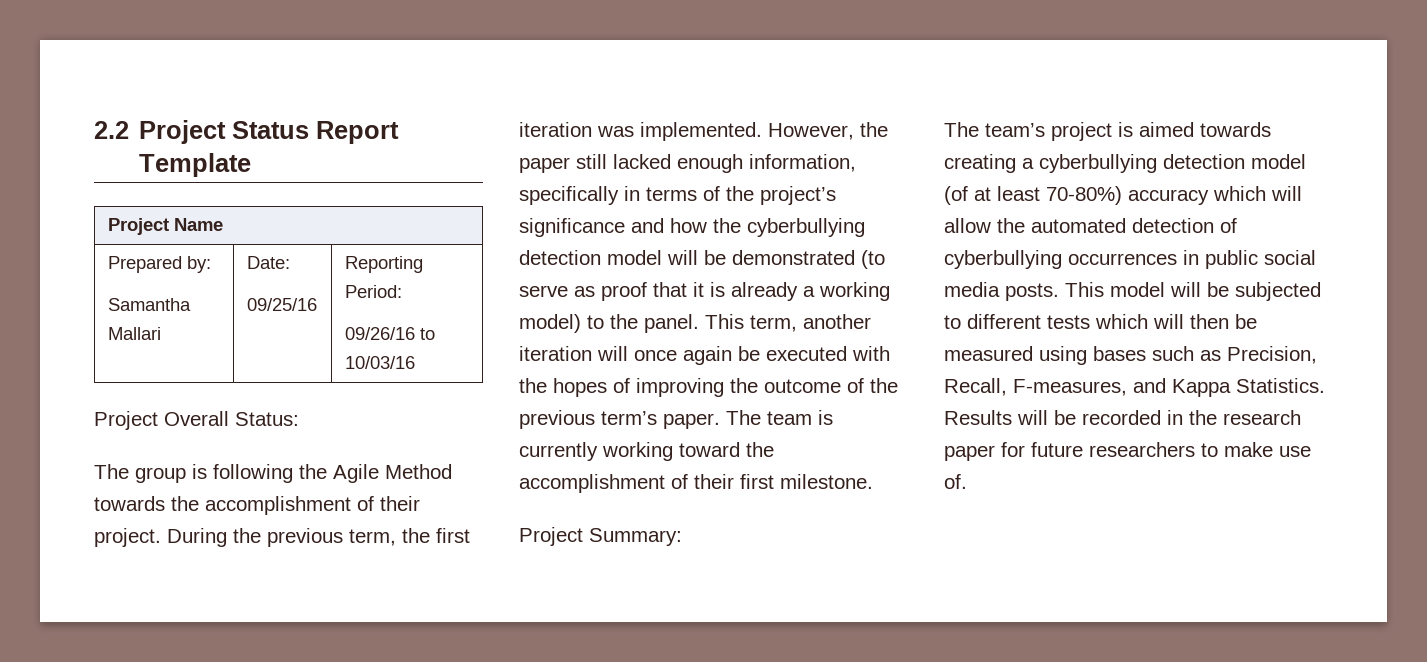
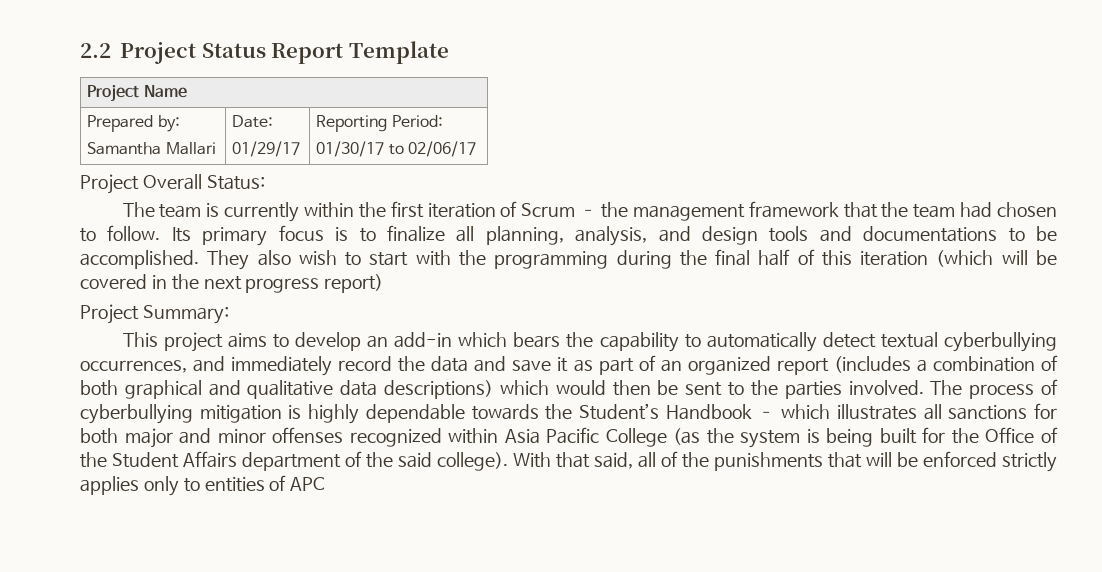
[246,298,317,311] 09/25/16 -> [232,141,301,157] 01/29/17
[344,327,435,340] [344,356,415,369] 09/26/16 to 10/03/16 -> [316,141,477,157] 01/30/17 to 02/06/17
[135,464,452,483] [94,496,420,515] [94,528,470,547] [519,122,888,141] [519,154,856,173] [519,186,836,205] [519,218,865,237] [519,250,885,269] [519,282,890,301] [519,314,871,333] [519,346,890,365] [519,378,898,397] [519,410,833,429] [519,442,774,461] [519,474,873,493] [519,527,682,546] [944,122,1271,141] [944,154,1306,173] [944,186,1302,205] [944,218,1237,233] [944,250,1316,269] [944,282,1321,301] [944,314,1257,329] [944,346,1317,365] [944,378,1325,397] [944,410,1301,425] [944,442,1311,461] [944,474,967,489] group is following the Agile Method towards the accomplishment of their project. During the previous term, the first iteration was implemented. However, the paper still lacked enough information, specifically in terms of the project’s significance and how the cyberbullying detection model will be demonstrated (to serve as proof that it is already a working model) to the panel. This term, another iteration will once again be executed with the hopes of improving the outcome of the previous term’s paper. The team is currently working toward the accomplishment of their first milestone. // Project Summary: // The team’s project is aimed towards creating a cyberbullying detection model (of at least 70-80%) accuracy which will allow the automated detection of cyberbullying occurrences in public social media posts. This model will be subjected to different tests which will then be measured using bases such as Precision, Recall, F-measures, and Kappa Statistics. Results will be recorded in the research paper for future researchers to make use of. -> [159,201,1058,222] [80,225,1058,246] [80,249,1058,270] [80,274,384,293] [80,304,229,324] [122,332,1057,352] [80,355,1059,376] [80,379,1058,399] [80,403,1057,424] [80,427,1059,448] [80,451,1057,472] [80,475,326,496] team is currently within the first iteration of Scrum – the management framework that the team had chosen to follow. Its primary focus is to finalize all planning, analysis, and design tools and documentations to be accomplished. They also wish to start with the programming during the final half of this iteration (which will be covered in the next progress report) // Project Summary: // This project aims to develop an add-in which bears the capability to automatically detect textual cyberbullying occurrences, and immediately record the data and save it as part of an organized report (includes a combination of both graphical and qualitative data descriptions) which would then be sent to the parties involved. The process of cyberbullying mitigation is highly dependable towards the Student’s Handbook – which illustrates all sanctions for both major and minor offenses recognized within Asia Pacific College (as the system is being built for the Office of the Student Affairs department of the said college). With that said, all of the punishments that will be enforced strictly applies only to entities of APC

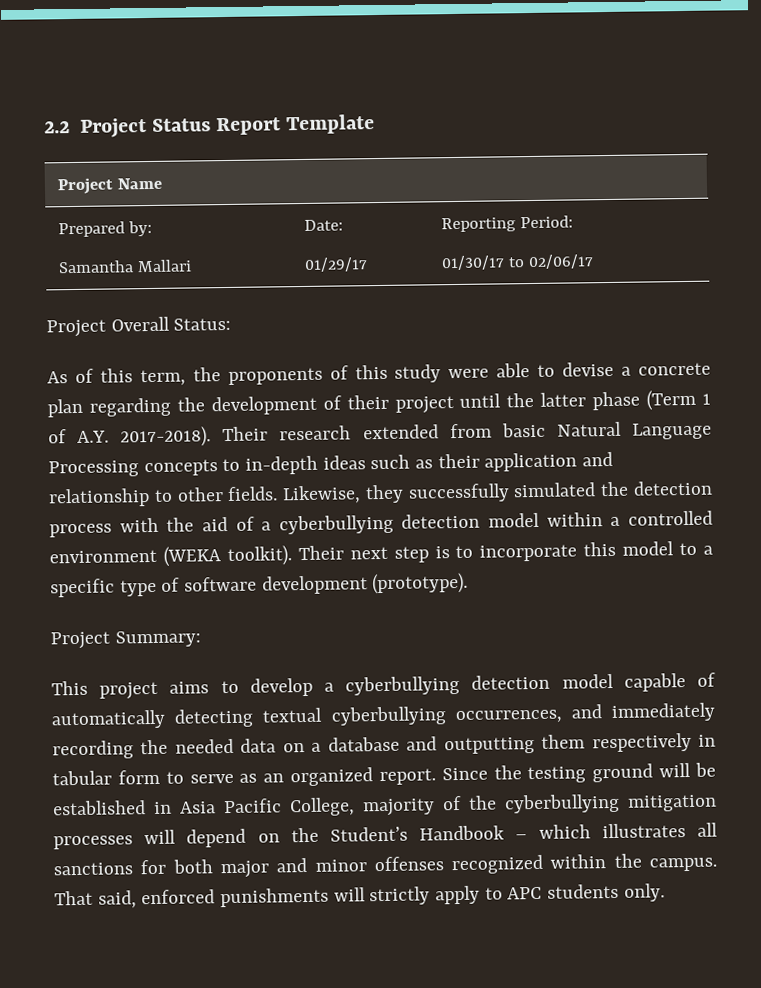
[122,201,1058,222] [80,225,1058,246] [80,249,1058,270] [80,274,384,293] The team is currently within the first iteration of Scrum – the management framework that the team had chosen to follow. Its primary focus is to finalize all planning, analysis, and design tools and documentations to be accomplished. They also wish to start with the programming during the final half of this iteration (which will be covered in the next progress report) -> [47,361,712,387] [47,389,711,418] [48,421,712,448] [48,451,614,478] [48,480,713,508] [49,510,713,538] [49,541,713,567] [50,572,469,598] As of this term, the proponents of this study were able to devise a concrete plan regarding the development of their project until the latter phase (Term 1 of A.Y. 2017-2018). Their research extended from basic Natural Language Processing concepts to in-depth ideas such as their application and relationship to other fields. Likewise, they successfully simulated the detection process with the aid of a cyberbullying detection model within a controlled environment (WEKA toolkit). Their next step is to incorporate this model to a specific type of software development (prototype).
[367,332,876,352] an add-in which bears the capability to automatically detect -> [323,672,716,696] [51,708,255,730] a cyberbullying detection model capable of automatically detecting
[338,355,1059,375] [80,379,1058,399] [80,404,539,424] record the data and save it as part of an organized report (includes a combination of both graphical and qualitative data descriptions) which would then be sent to the parties involved. The process of cyberbullying mitigation is highly dependable towards -> [52,732,716,760] [52,762,716,787] [52,793,717,817] [53,828,280,850] recording the needed data on a database and outputting them respectively in tabular form to serve as an organized report. Since the testing ground will be established in Asia Pacific College, majority of the cyberbullying mitigation processes will depend on
[504,427,1059,448] [80,451,1057,472] [80,475,326,496] Asia Pacific College (as the system is being built for the Office of the Student Affairs department of the said college). With that said, all of the punishments that will be enforced strictly applies only to entities of APC -> [613,853,717,872] [54,883,665,909] the campus. That said, enforced punishments will strictly apply to APC students only.

